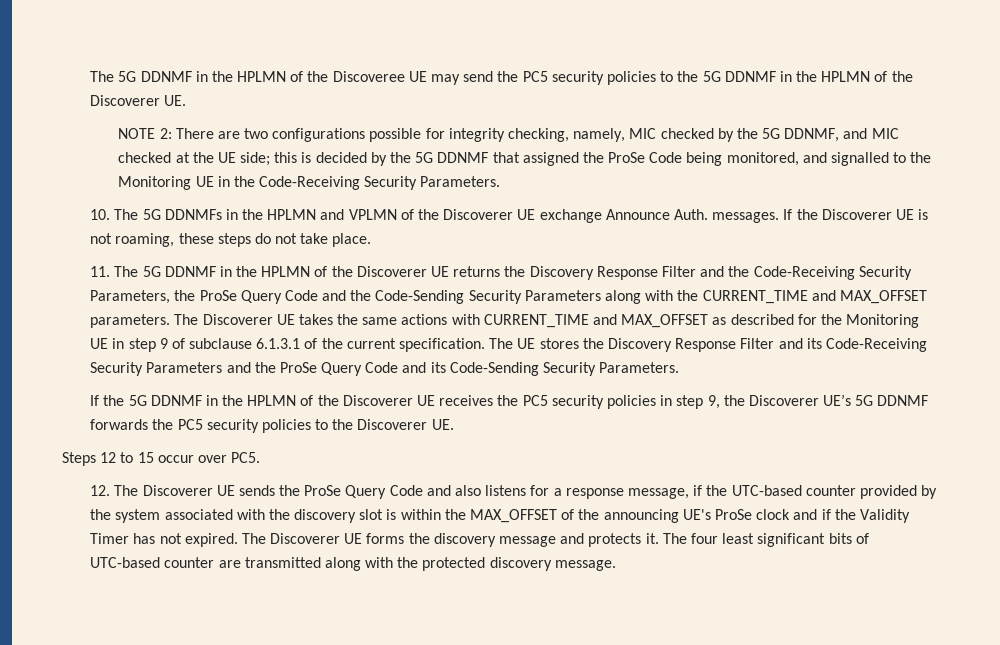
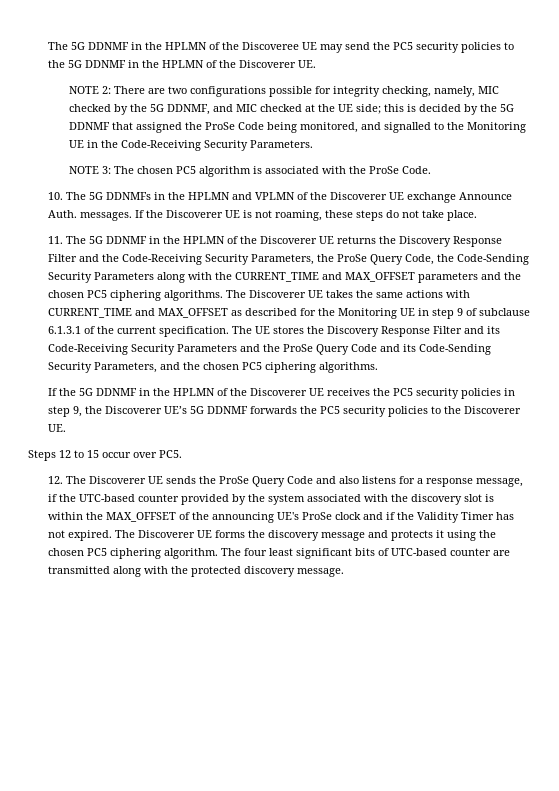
(501, 181) none -> [68,166,431,177] // NOTE 3: The chosen PC5 algorithm is associated with the ProSe Code.
[284,290,347,301] Code and -> [405,254,435,265] Code,
[90,314,171,328] parameters. -> [418,272,522,283] [48,290,224,301] parameters and the chosen PC5 ciphering algorithms.
[599,362,680,373] Parameters. -> [94,362,379,373] Parameters, and the chosen PC5 ciphering algorithms.
[645,533,659,544] it. -> [436,530,497,541] [48,548,219,559] it using the chosen PC5 ciphering algorithm.

